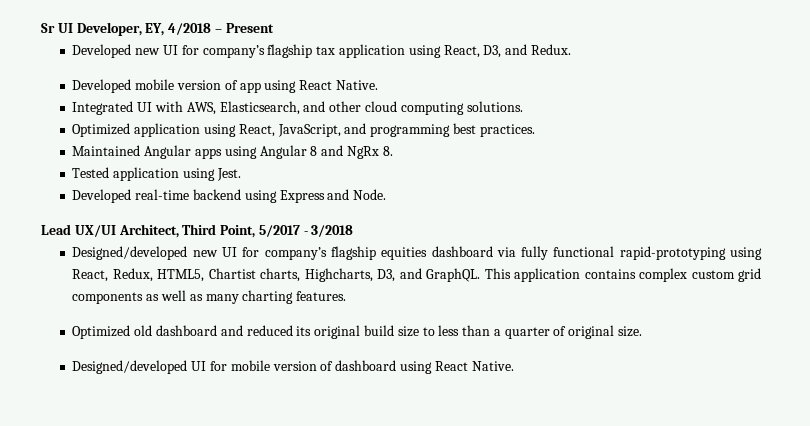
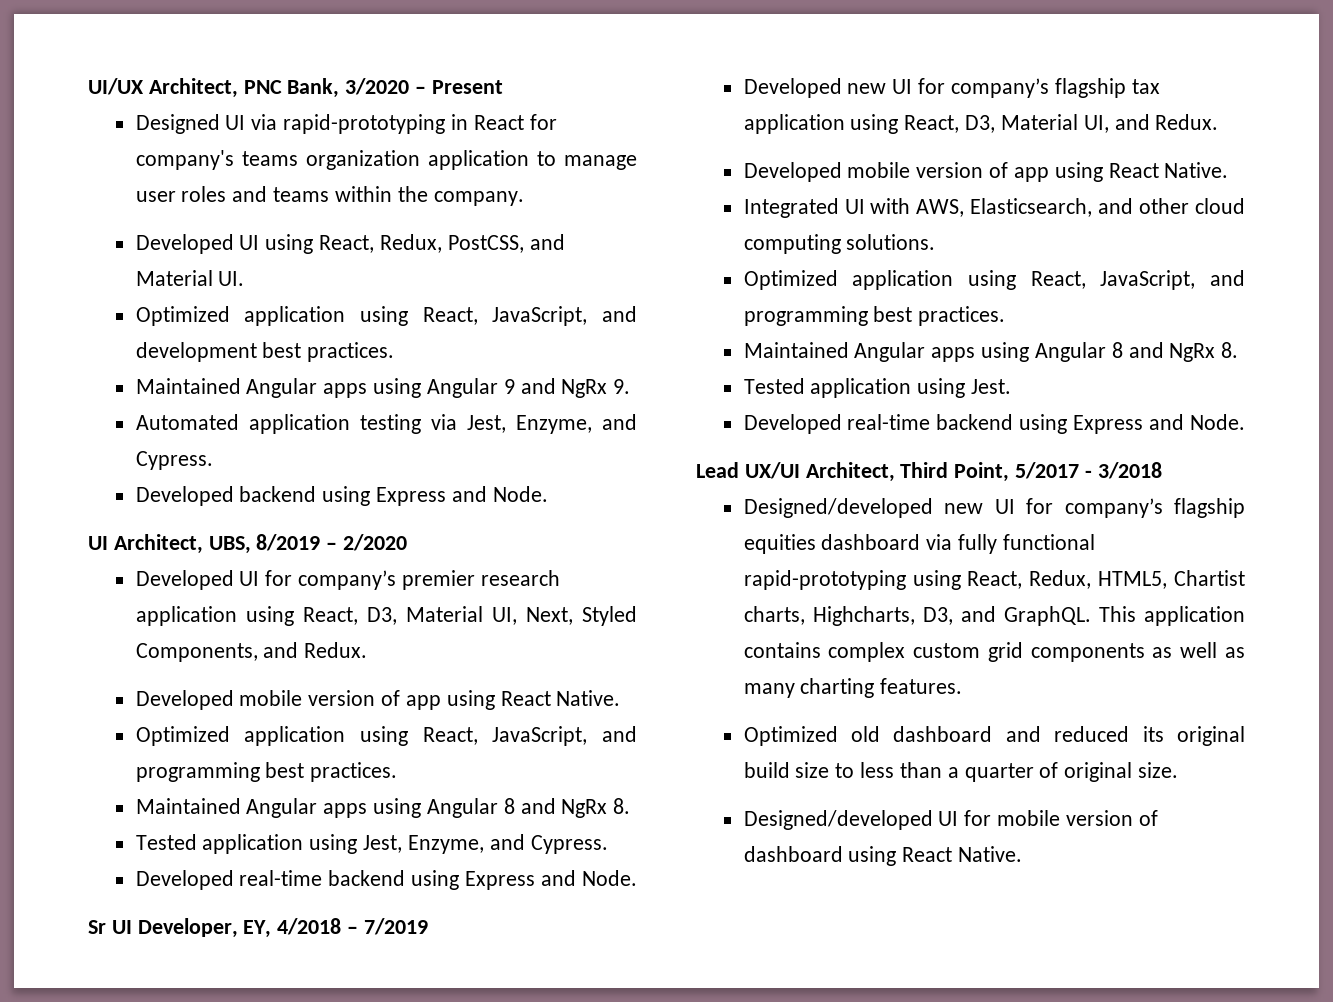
(41, 28) none -> [88,78,503,98] [135,114,557,134] [135,150,637,170] [135,186,524,206] [135,234,565,254] [135,270,245,286] [135,306,637,326] [135,342,395,362] [135,378,631,398] [135,414,637,434] [135,451,213,470] [135,486,548,506] [88,534,408,554] [135,570,560,590] [135,606,637,626] [135,642,368,662] [135,690,621,710] [135,726,637,746] [135,762,398,782] [135,798,631,818] [135,834,608,854] [135,870,637,890] UI/UX Architect, PNC Bank, 3/2020 – Present // Designed UI via rapid-prototyping in React for company's teams organization application to manage user roles and teams within the company. // Developed UI using React, Redux, PostCSS, and Material UI. // Optimized application using React, JavaScript, and development best practices. // Maintained Angular apps using Angular 9 and NgRx 9. // Automated application testing via Jest, Enzyme, and Cypress. // Developed backend using Express and Node. // UI Architect, UBS, 8/2019 – 2/2020 // Developed UI for company’s premier research application using React, D3, Material UI, Next, Styled Components, and Redux. // Developed mobile version of app using React Native. // Optimized application using React, JavaScript, and programming best practices. // Maintained Angular apps using Angular 8 and NgRx 8. // Tested application using Jest, Enzyme, and Cypress. // Developed real-time backend using Express and Node. //
[225,23,274,33] Present -> [363,918,428,935] 7/2019
(502, 51) none -> [1000,114,1109,133] Material UI,

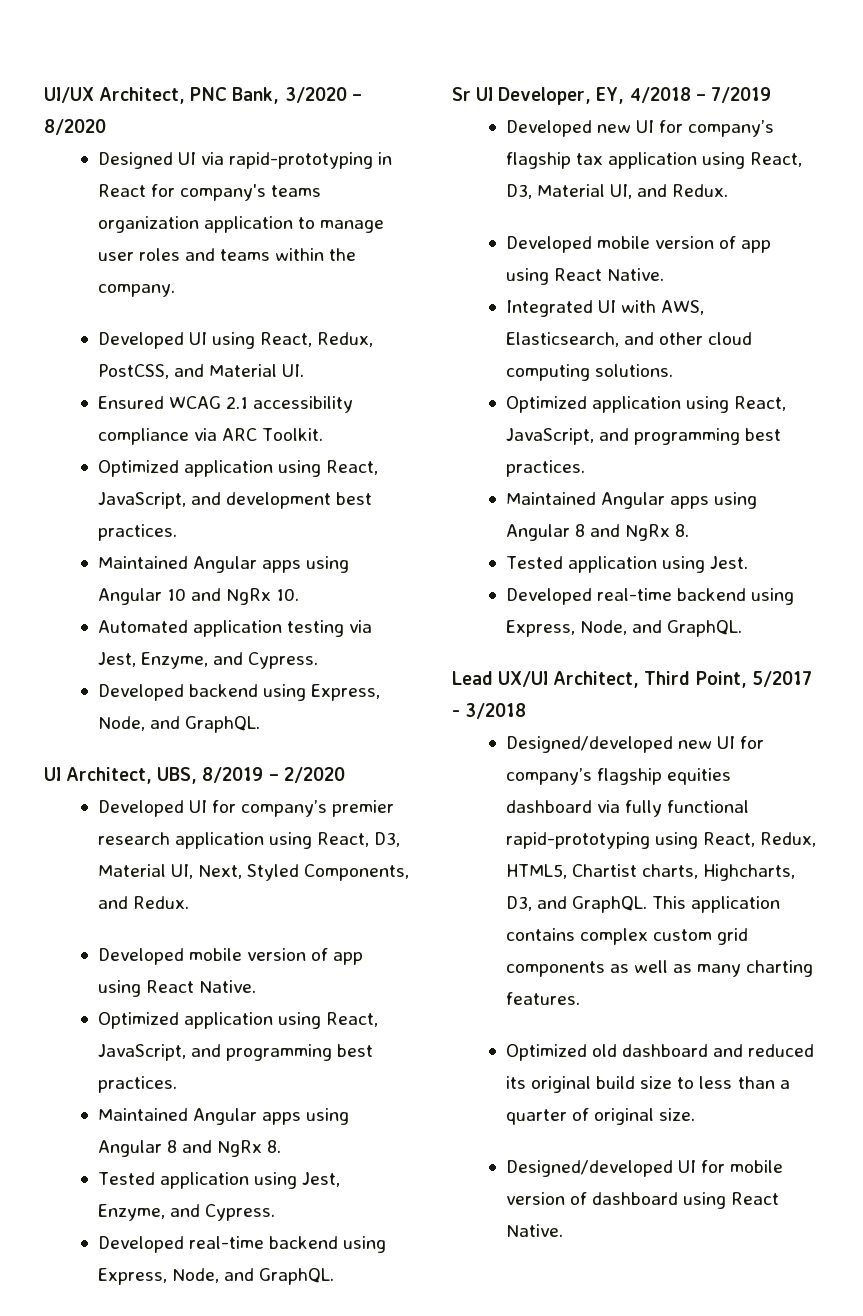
[431,80,503,94] Present -> [44,119,106,135] 8/2020
(245, 278) none -> [97,396,354,413] [97,428,324,445] // Ensured WCAG 2.1 accessibility compliance via ARC Toolkit.
[503,378,631,398] 9 and NgRx 9. -> [166,588,300,605] 10 and NgRx 10.
[376,486,548,506] Express and Node. -> [311,684,381,701] [97,716,261,733] Express, Node, and GraphQL.
[464,870,637,890] Express and Node. -> [97,1268,335,1285] Express, Node, and GraphQL.
[1072,414,1245,434] Express and Node. -> [505,620,743,637] Express, Node, and GraphQL.

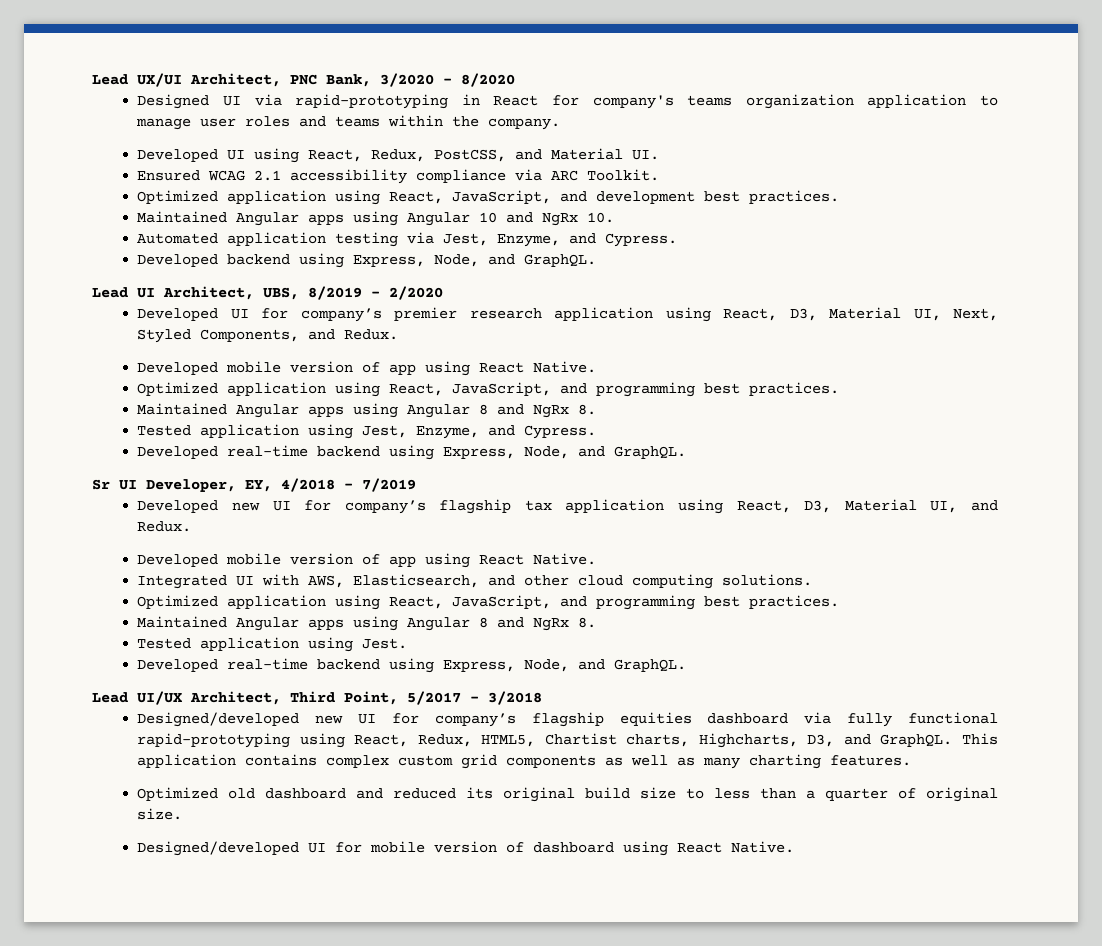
[44,87,94,103] UI/UX -> [92,73,182,87] Lead UX/UI
(261, 724) none -> [92,287,128,298] Lead
[498,671,549,687] UX/UI -> [137,691,183,705] UI/UX

